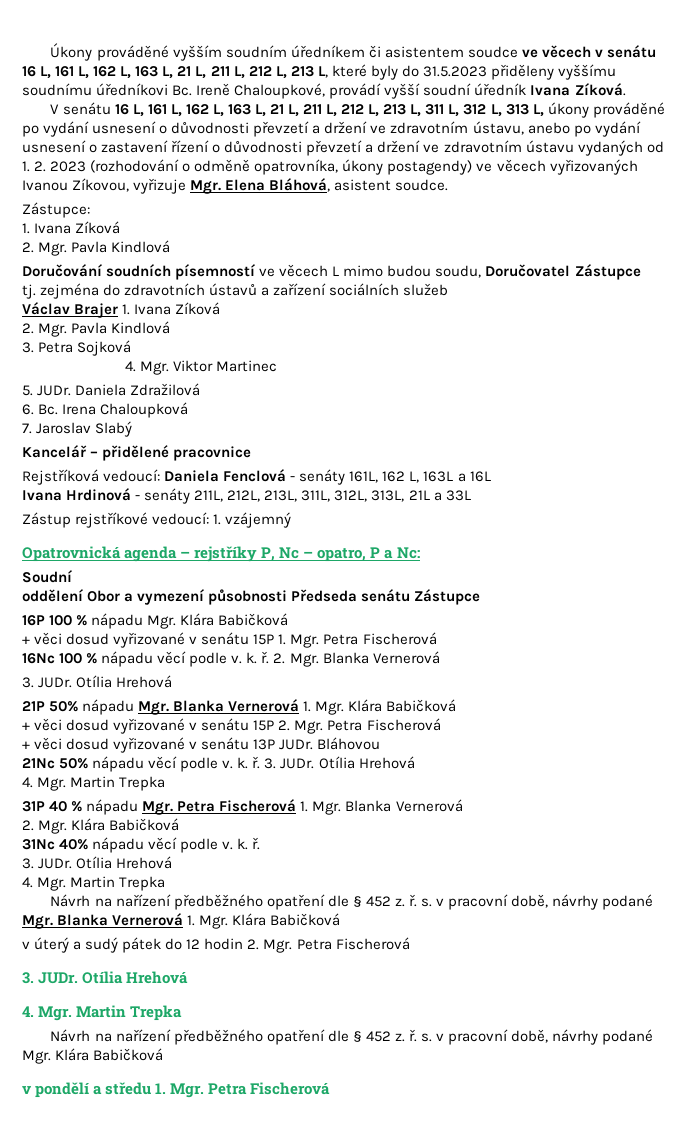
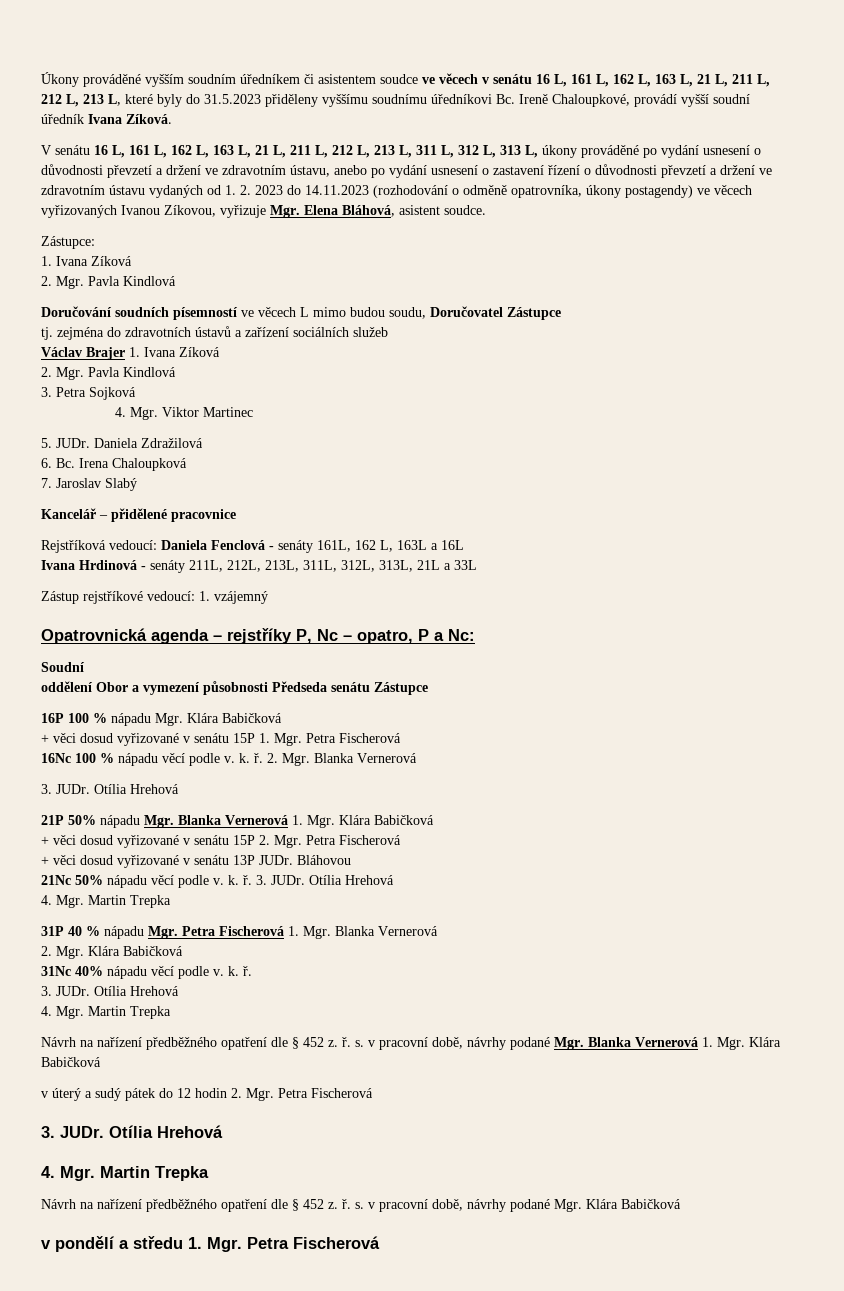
(87, 166) none -> [287,185,369,195] do 14.11.2023

